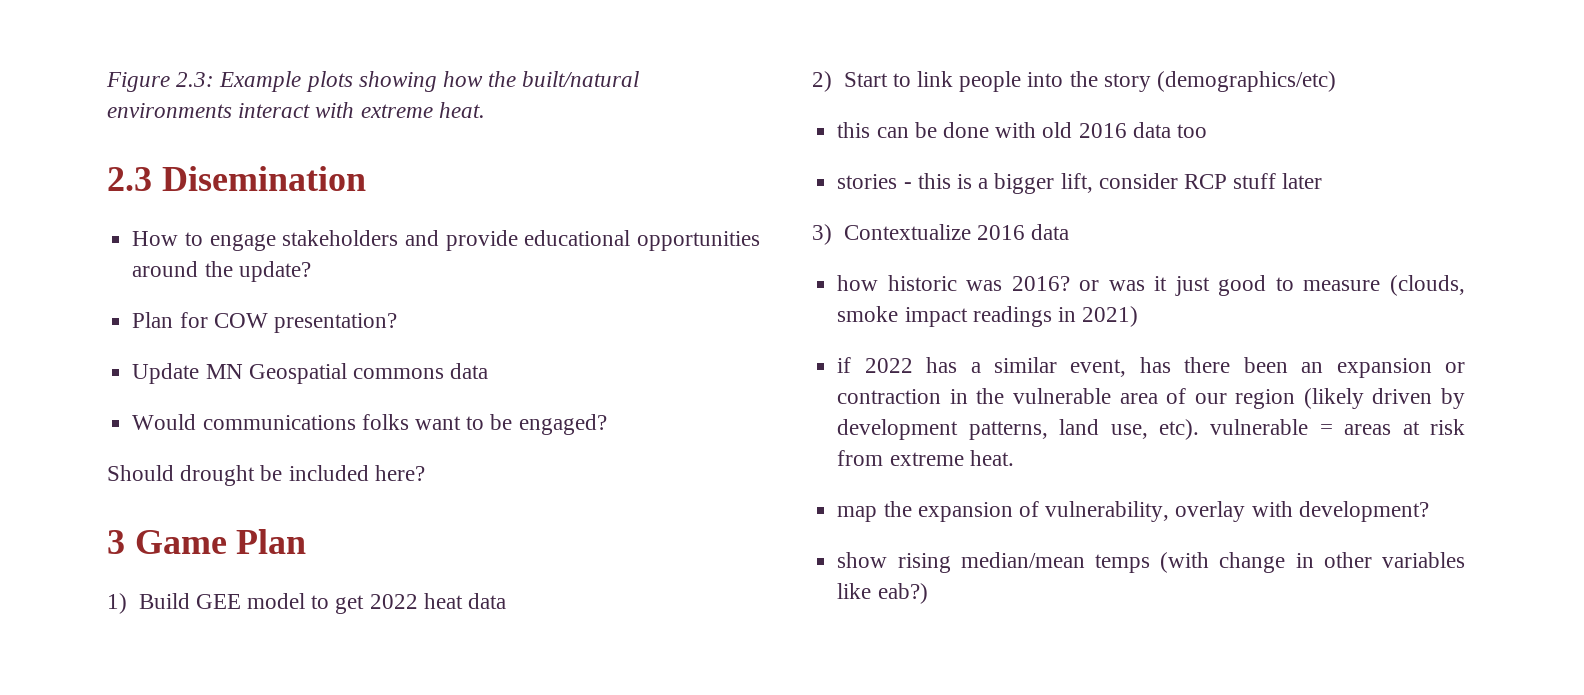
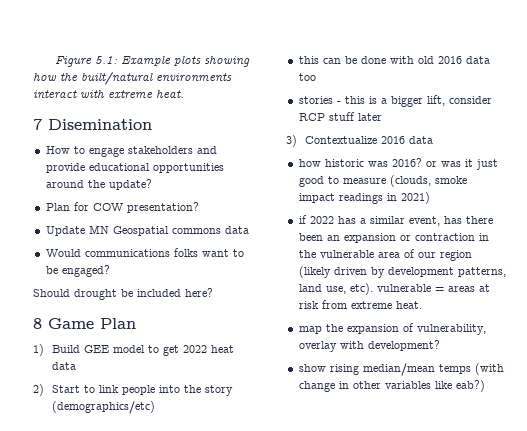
[176,72,215,87] 2.3: -> [94,56,117,64] 5.1:
[107,167,152,191] 2.3 -> [33,119,42,130] 7
[107,530,125,554] 3 -> [33,318,42,329] 8

